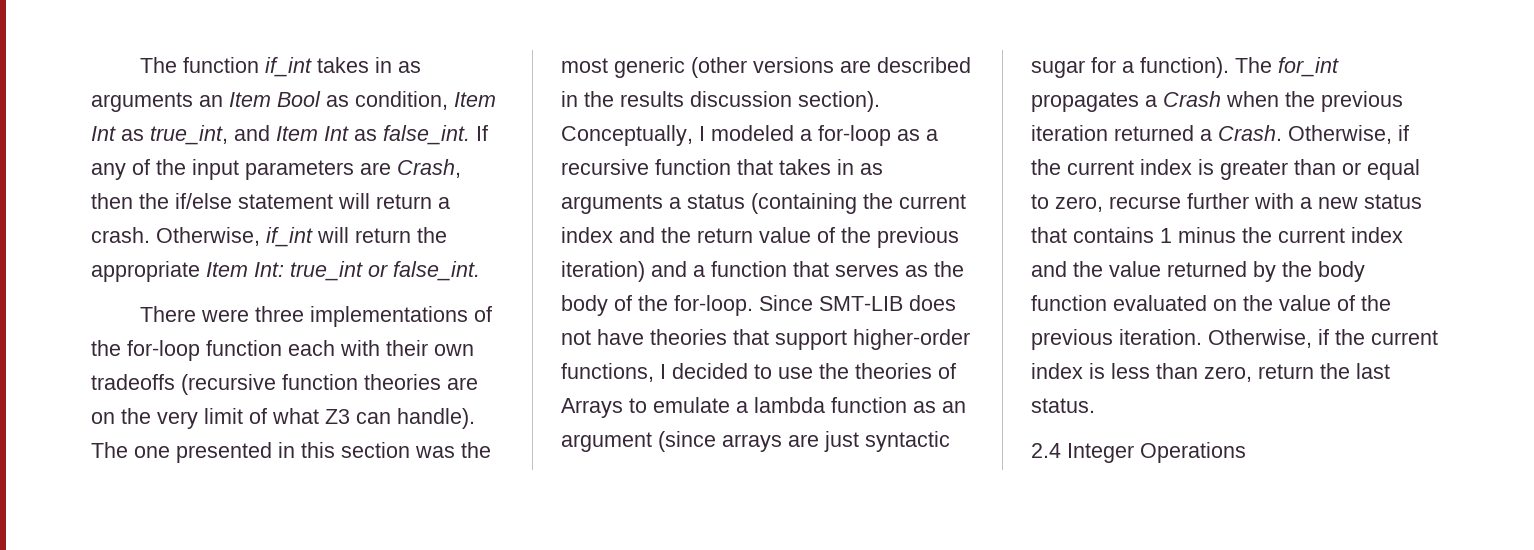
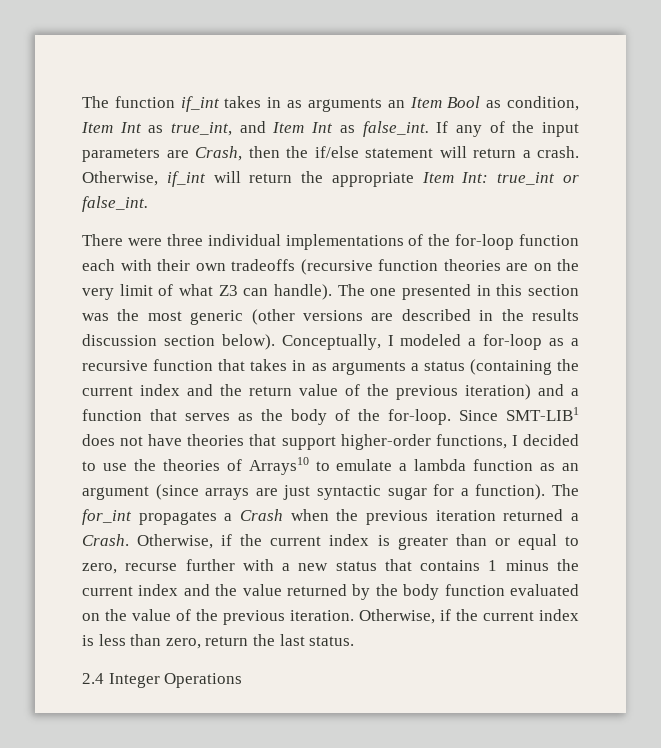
(305, 314) none -> [207,234,281,246] individual
[798,91,880,112] section). -> [163,334,275,350] section below).
[819,296,903,311] SMT-LIB -> [506,407,579,421] SMT-LIB1
[561,398,623,418] Arrays -> [248,457,309,475] Arrays10

